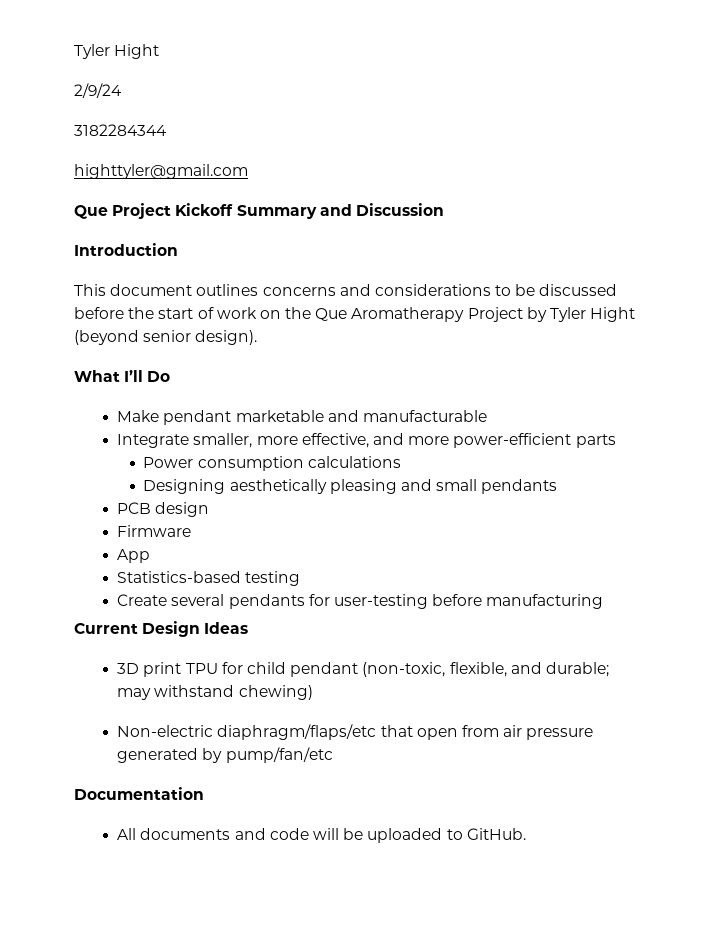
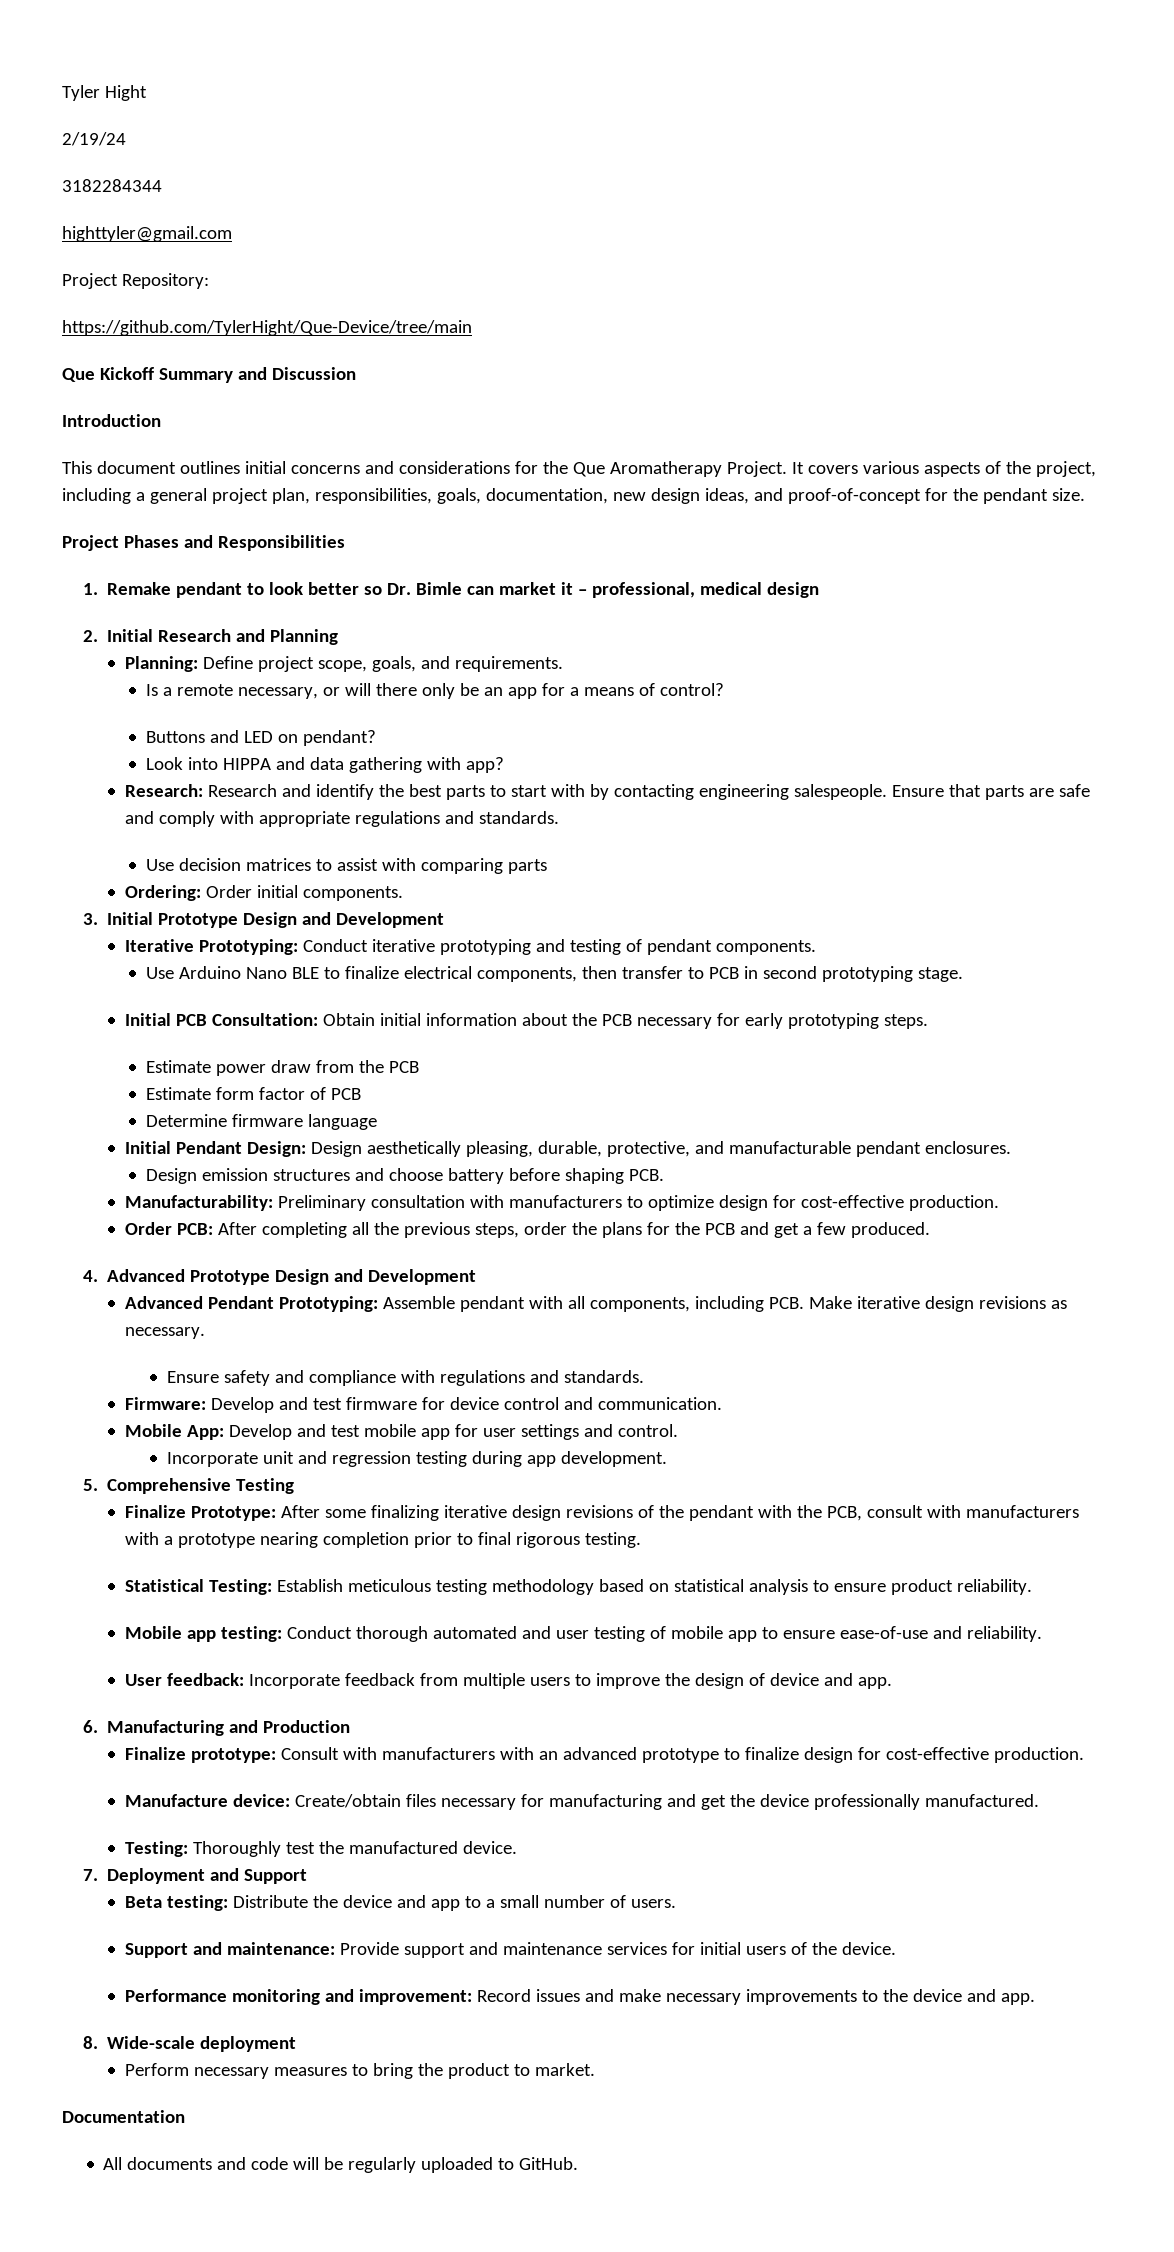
[74,83,122,98] 2/9/24 -> [62,132,126,146] 2/19/24
[74,203,172,219] // Que Project -> [62,273,209,289] [62,320,472,336] [62,368,95,382] // Project Repository: // https://github.com/TylerHight/Que-Device/tree/main // Que
(259, 290) none -> [244,461,286,474] initial
[495,284,618,296] [74,307,636,322] [74,330,258,345] [74,370,171,382] [117,410,487,425] [117,433,616,448] [143,456,401,471] [143,479,558,494] [117,502,210,517] [117,525,192,537] [117,549,151,563] [117,571,301,586] [117,594,604,609] [74,621,249,637] [117,662,609,677] [117,685,313,700] [117,724,594,740] [117,747,333,763] to be discussed before the start of work on the Que Aromatherapy Project by Tyler Hight (beyond senior design). // What I’ll Do // Make pendant marketable and manufacturable // Integrate smaller, more effective, and more power-efficient parts // Power consumption calculations // Designing aesthetically pleasing and small pendants // PCB design // Firmware // App // Statistics-based testing // Create several pendants for user-testing before manufacturing // Current Design Ideas // 3D print TPU for child pendant (non-toxic, flexible, and durable; may withstand chewing) // Non-electric diaphragm/flaps/etc that open from air pressure generated by pump/fan/etc -> [514,461,1096,477] [62,488,1085,504] [62,535,345,551] [83,582,820,598] [83,629,339,645] [124,656,563,672] [145,683,724,699] [145,730,376,746] [145,757,504,773] [124,784,1090,800] [124,811,559,827] [145,858,547,874] [124,885,403,901] [83,912,445,928] [124,939,816,955] [145,966,963,982] [124,1013,928,1029] [145,1060,419,1076] [145,1087,361,1100] [145,1114,377,1130] [124,1141,1011,1157] [145,1168,664,1184] [124,1195,999,1211] [124,1222,930,1238] [83,1269,477,1285] [124,1296,1067,1312] [124,1327,205,1339] [166,1370,644,1386] [124,1397,722,1413] [124,1424,678,1440] [166,1451,667,1467] [83,1478,295,1494] [124,1505,1079,1521] [124,1532,641,1548] [124,1579,1032,1595] [124,1626,1042,1642] [124,1673,892,1689] [83,1720,351,1736] [124,1747,1084,1763] [124,1794,1039,1810] [124,1841,517,1857] [83,1868,308,1884] [124,1895,676,1911] [124,1942,896,1958] [124,1989,1035,2005] [83,2036,297,2052] [124,2063,595,2079] for the Que Aromatherapy Project. It covers various aspects of the project, including a general project plan, responsibilities, goals, documentation, new design ideas, and proof-of-concept for the pendant size. // Project Phases and Responsibilities // 1. Remake pendant to look better so Dr. Bimle can market it – professional, medical design // 2. Initial Research and Planning // Planning: Define project scope, goals, and requirements. // Is a remote necessary, or will there only be an app for a means of control? // Buttons and LED on pendant? // Look into HIPPA and data gathering with app? // Research: Research and identify the best parts to start with by contacting engineering salespeople. Ensure that parts are safe and comply with appropriate regulations and standards. // Use decision matrices to assist with comparing parts // Ordering: Order initial components. // 3. Initial Prototype Design and Development // Iterative Prototyping: Conduct iterative prototyping and testing of pendant components. // Use Arduino Nano BLE to finalize electrical components, then transfer to PCB in second prototyping stage. // Initial PCB Consultation: Obtain initial information about the PCB necessary for early prototyping steps. // Estimate power draw from the PCB // Estimate form factor of PCB // Determine firmware language // Initial Pendant Design: Design aesthetically pleasing, durable, protective, and manufacturable pendant enclosures. // Design emission structures and choose battery before shaping PCB. // Manufacturability: Preliminary consultation with manufacturers to optimize design for cost-effective production. // Order PCB: After completing all the previous steps, order the plans for the PCB and get a few produced. // 4. Advanced Prototype Design and Development // Advanced Pendant Prototyping: Assemble pendant with all components, including PCB. Make iterative design revisions as necessary. // Ensure safety and compliance with regulations and standards. // Firmware: Develop and test firmware for device control and communication. // Mobile App: Develop and test mobile app for user settings and control. // Incorporate unit and regression testing during app development. // 5. Comprehensive Testing // Finalize Prototype: After some finalizing iterative design revisions of the pendant with the PCB, consult with manufacturers with a prototype nearing completion prior to final rigorous testing. // Statistical Testing: Establish meticulous testing methodology based on statistical analysis to ensure product reliability. // Mobile app testing: Conduct thorough automated and user testing of mobile app to ensure ease-of-use and reliability. // User feedback: Incorporate feedback from multiple users to improve the design of device and app. // 6. Manufacturing and Production // Finalize prototype: Consult with manufacturers with an advanced prototype to finalize design for cost-effective production. // Manufacture device: Create/obtain files necessary for manufacturing and get the device professionally manufactured. // Testing: Thoroughly test the manufactured device. // 7. Deployment and Support // Beta testing: Distribute the device and app to a small number of users. // Support and maintenance: Provide support and maintenance services for initial users of the device. // Performance monitoring and improvement: Record issues and make necessary improvements to the device and app. // 8. Wide-scale deployment // Perform necessary measures to bring the product to market.
(364, 834) none -> [348,2157,417,2173] regularly

